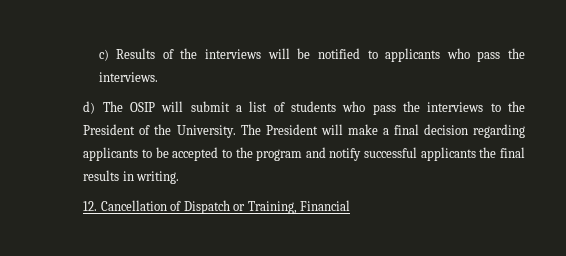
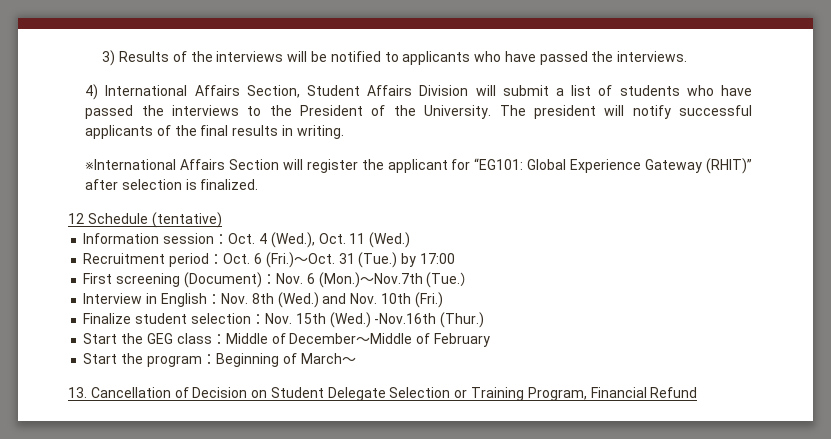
[98,49,109,61] c) -> [102,50,116,66] 3)
[477,51,501,62] pass -> [504,51,588,65] have passed
[83,101,155,114] d) The OSIP -> [85,84,469,100] 4) International Affairs Section, Student Affairs Division
[372,104,396,115] pass -> [721,85,752,96] [85,105,134,119] have passed
[265,124,525,138] [83,147,326,161] President will make a final decision regarding applicants to be accepted to the program and -> [533,105,625,119] president will
(476, 154) none -> [156,125,171,136] of
[83,200,351,214] 12. Cancellation of Dispatch or Training, Financial -> [85,158,752,174] [85,179,259,190] [68,212,222,228] [83,232,411,248] [83,252,455,268] [83,272,475,288] [83,292,443,308] [83,312,485,328] [83,333,490,347] [83,353,356,367] [68,387,698,401] ※International Affairs Section will register the applicant for “EG101: Global Experience Gateway (RHIT)” after selection is finalized. // 12 Schedule (tentative) // Information session：Oct. 4 (Wed.), Oct. 11 (Wed.) // Recruitment period：Oct. 6 (Fri.)～Oct. 31 (Tue.) by 17:00 // First screening (Document)：Nov. 6 (Mon.)～Nov.7th (Tue.） // Interview in English：Nov. 8th (Wed.) and Nov. 10th (Fri.) // Finalize student selection：Nov. 15th (Wed.) -Nov.16th (Thur.) // Start the GEG class：Middle of December～Middle of February // Start the program：Beginning of March～ // 13. Cancellation of Decision on Student Delegate Selection or Training Program, Financial Refund

